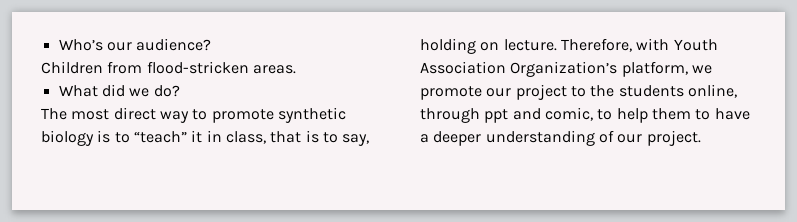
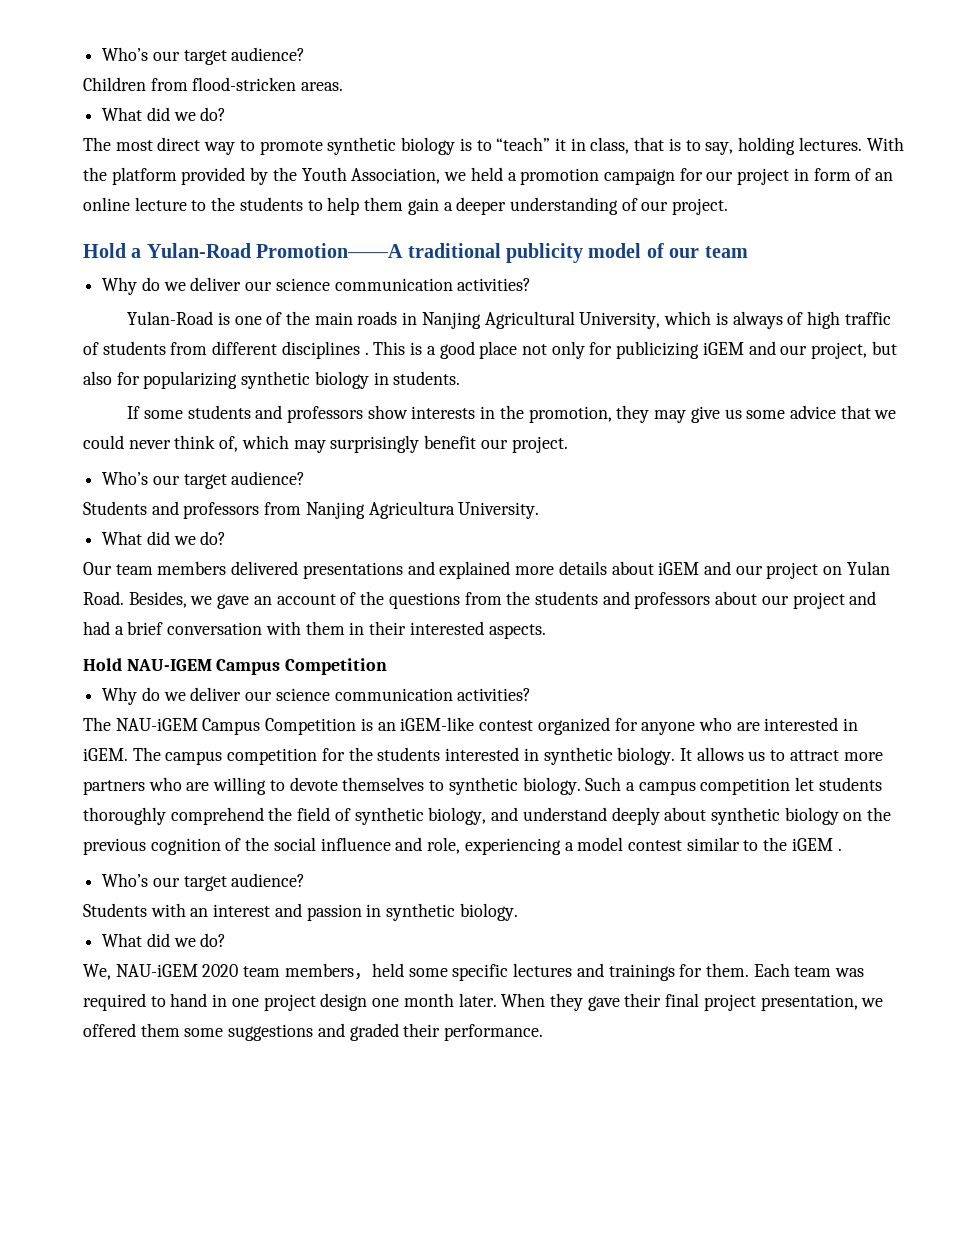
[58,39,132,51] Who’s our -> [102,47,227,65] Who’s our target
[480,38,718,52] [420,61,712,77] [420,84,737,100] [420,107,593,123] on lecture. Therefore, with Youth Association Organization’s platform, we promote our project to the students online, through ppt and comic, -> [798,137,904,151] [83,167,894,185] [83,197,303,211] lectures. With the platform provided by the Youth Association, we held a promotion campaign for our project in form of an online lecture to the students
[695,108,750,120] to have -> [407,198,439,215] gain
(701, 138) none -> [83,243,748,263] [102,277,532,295] [127,311,891,329] [83,341,897,359] [83,371,461,389] [127,405,897,423] [83,435,568,453] [102,471,306,489] [83,501,540,519] [102,531,227,545] [83,561,890,579] [83,591,877,609] [83,621,546,639] [83,658,388,675] [102,687,532,705] [83,717,859,735] [83,747,883,765] [83,777,882,795] [83,807,892,825] [83,837,842,855] [102,873,306,891] [83,903,518,921] [102,933,227,947] [83,963,865,981] [83,993,884,1011] [83,1023,544,1041] // Hold a Yulan-Road Promotion——A traditional publicity model of our team // Why do we deliver our science communication activities? // Yulan-Road is one of the main roads in Nanjing Agricultural University, which is always of high traffic of students from different disciplines . This is a good place not only for publicizing iGEM and our project, but also for popularizing synthetic biology in students. // If some students and professors show interests in the promotion, they may give us some advice that we could never think of, which may surprisingly benefit our project. // Who’s our target audience? // Students and professors from Nanjing Agricultura University. // What did we do? // Our team members delivered presentations and explained more details about iGEM and our project on Yulan Road. Besides, we gave an account of the questions from the students and professors about our project and had a brief conversation with them in their interested aspects. // Hold NAU-IGEM Campus Competition // Why do we deliver our science communication activities? // The NAU-iGEM Campus Competition is an iGEM-like contest organized for anyone who are interested in iGEM. The campus competition for the students interested in synthetic biology. It allows us to attract more partners who are willing to devote themselves to synthetic biology. Such a campus competition let students thoroughly comprehend the field of synthetic biology, and understand deeply about synthetic biology on the previous cognition of the social influence and role, experiencing a model contest similar to the iGEM . // Who’s our target audience? // Students with an interest and passion in synthetic biology. // What did we do? // We, NAU-iGEM 2020 team members，held some specific lectures and trainings for them. Each team was required to hand in one project design one month later. When they gave their final project presentation, we offered them some suggestions and graded their performance.

